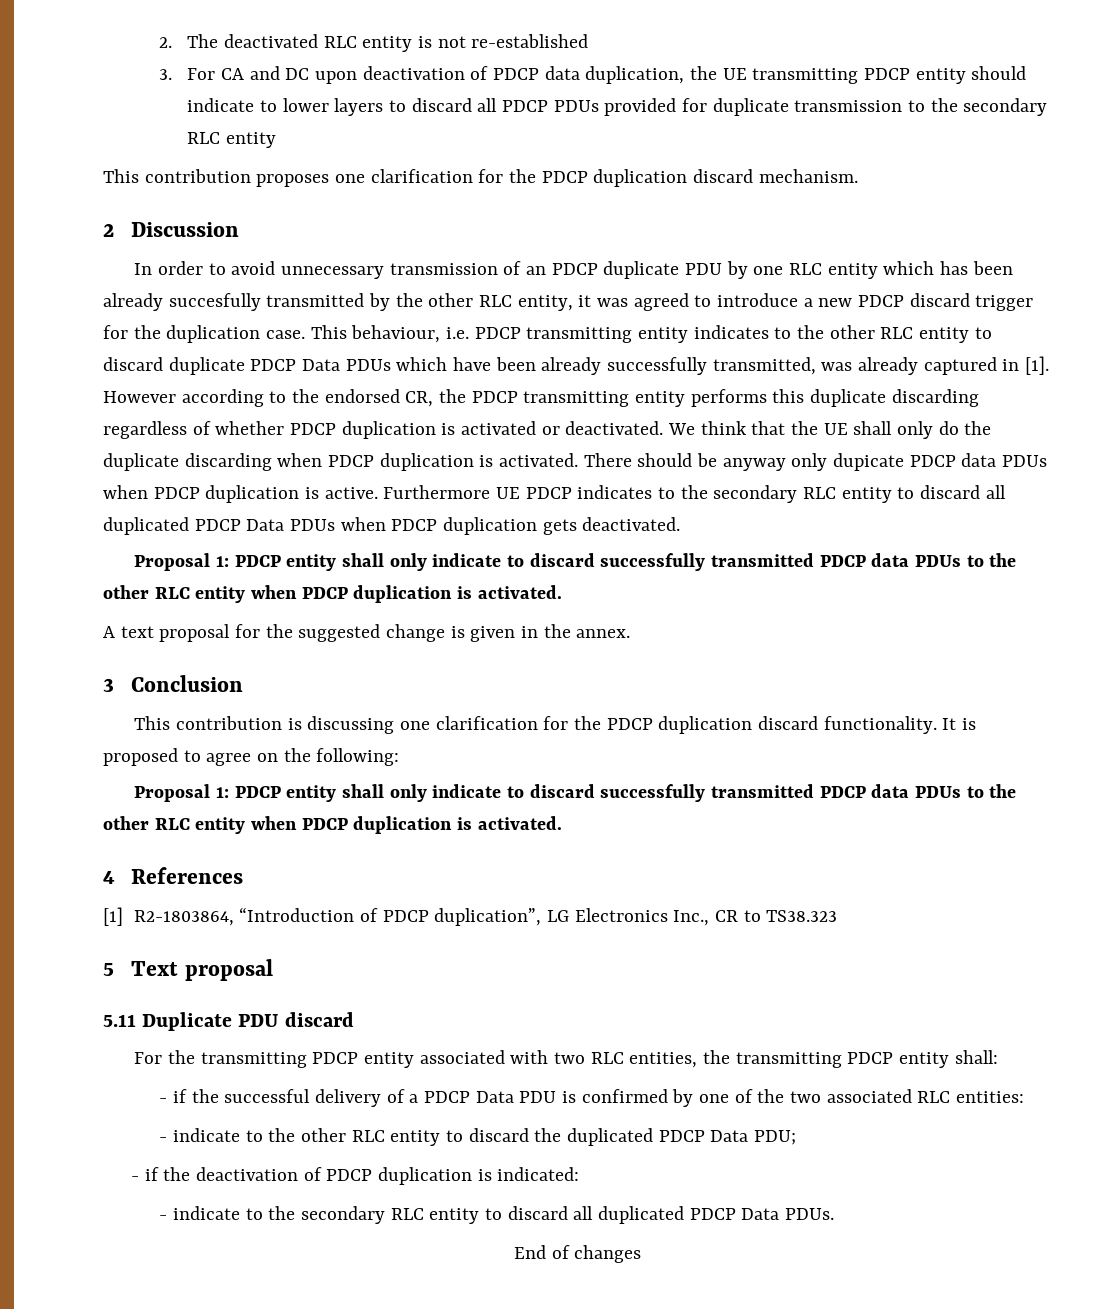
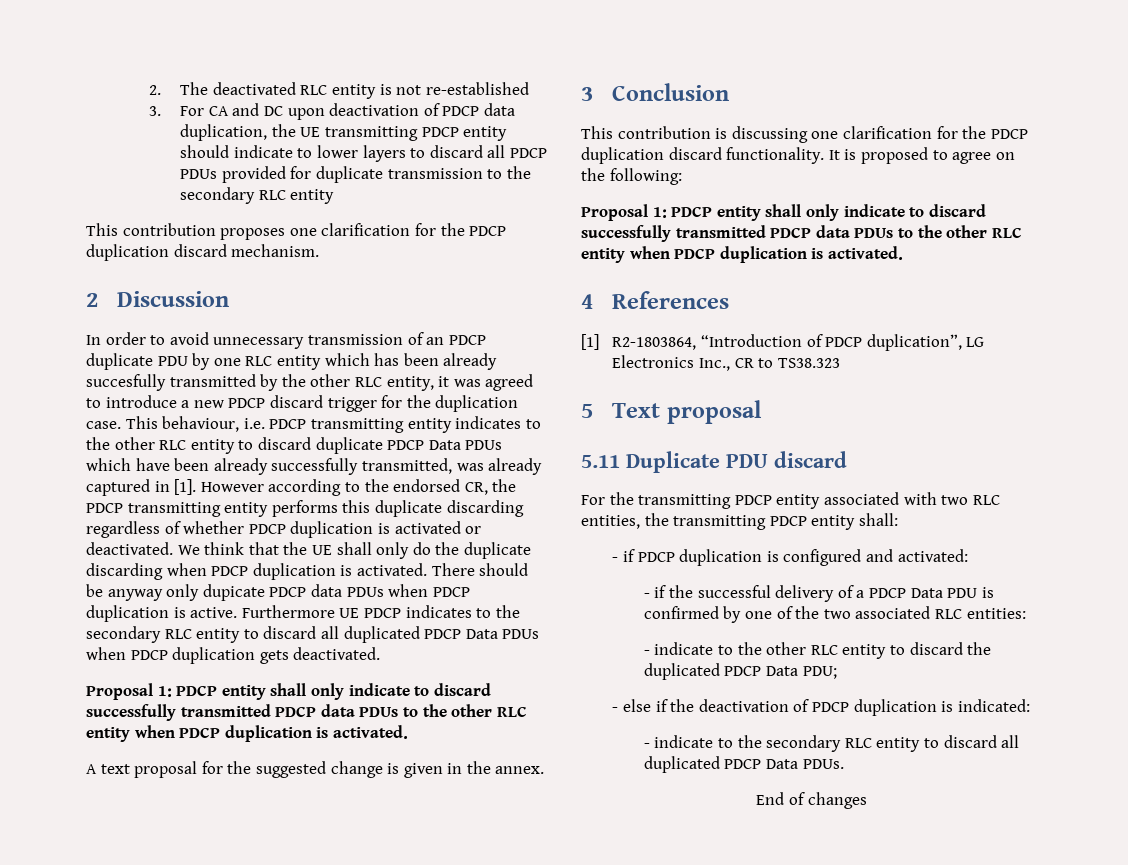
(998, 1057) none -> [612,549,968,566] // - if PDCP duplication is configured and activated:
(140, 1178) none -> [623,699,652,712] else

